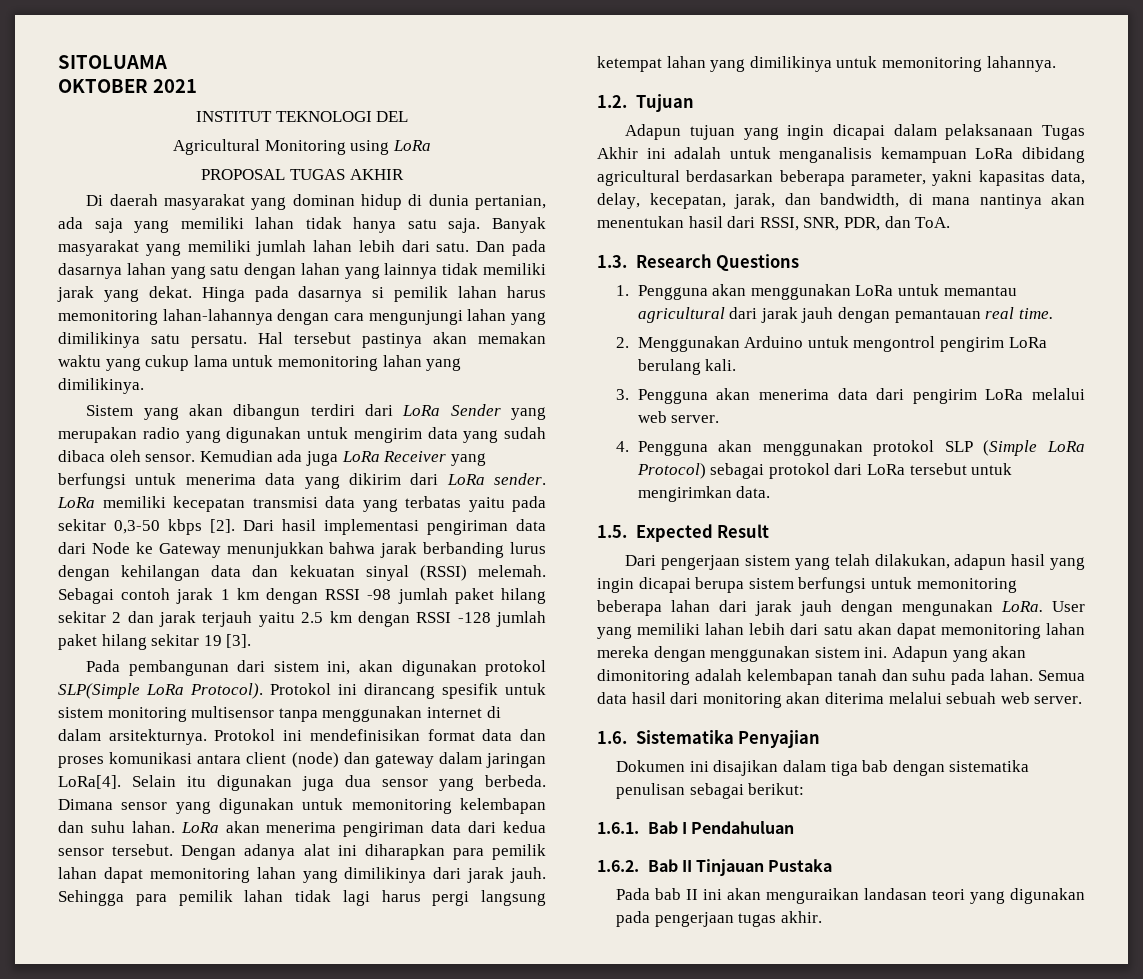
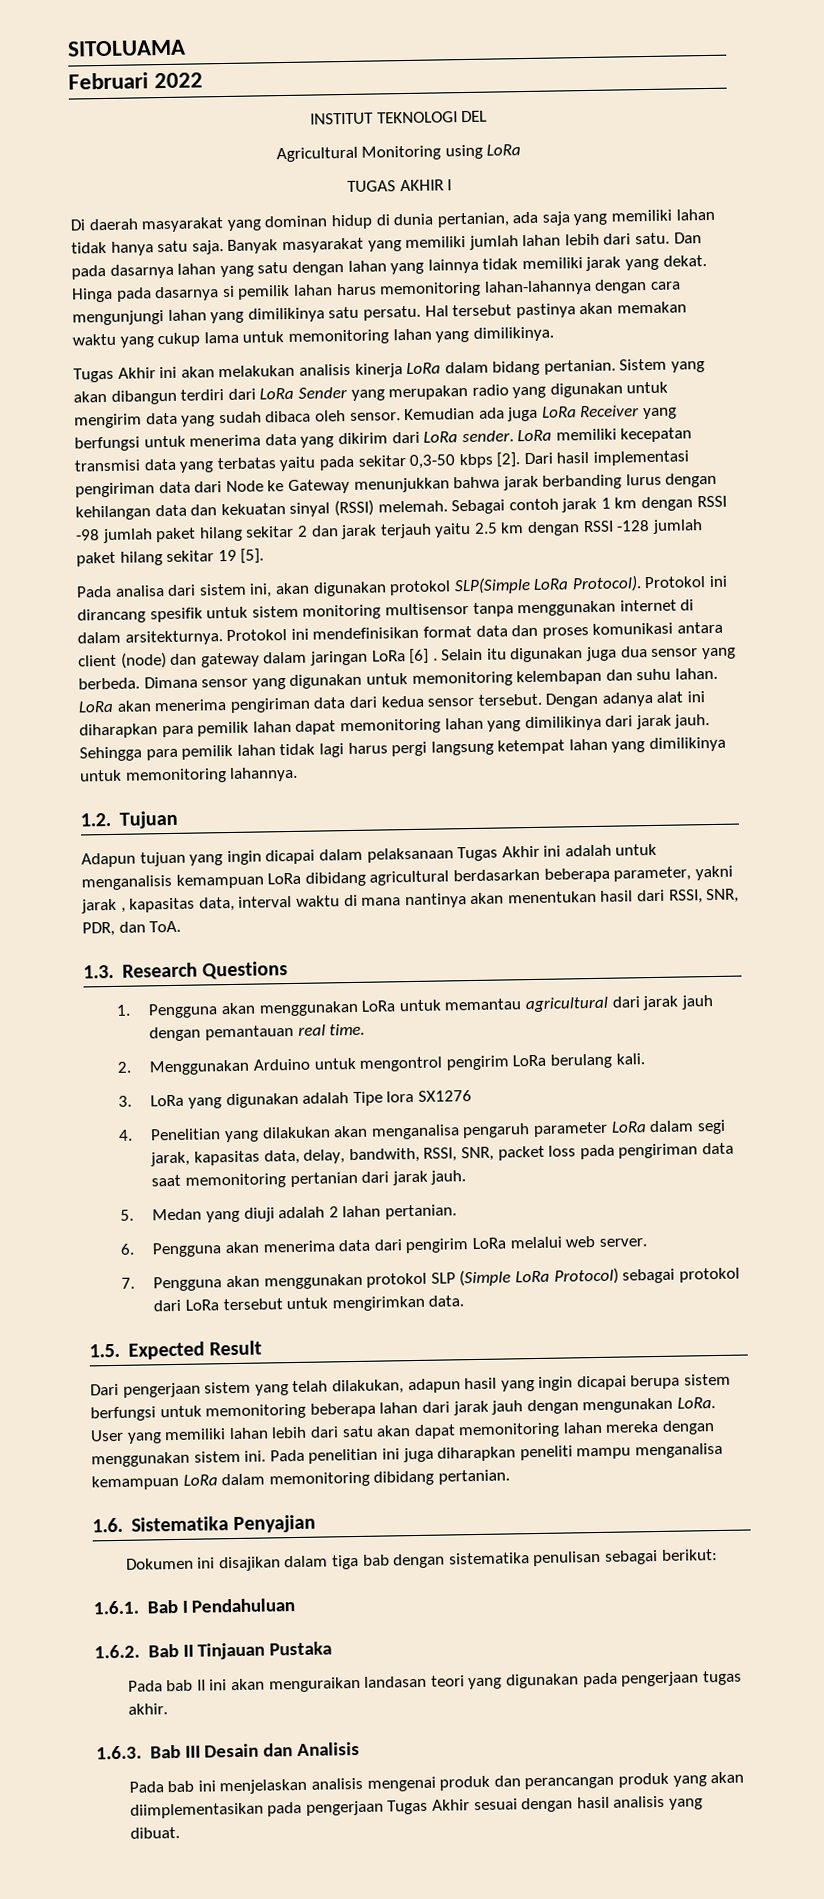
[58,79,197,93] OKTOBER 2021 -> [68,72,204,90] Februari 2022
[201,169,286,180] PROPOSAL -> (522, 150) none
(404, 174) none -> [447,179,453,191] I
(144, 386) none -> [73,359,616,383] Tugas Akhir ini akan melakukan analisis kinerja LoRa dalam bidang pertanian.
[226,634,252,648] [86,660,229,676] [3]. // Pada pembangunan -> [240,548,265,564] [76,585,165,598] [5]. // Pada analisa
[58,775,121,789] LoRa[4]. -> [371,648,438,665] LoRa [6] .
[978,170,1085,186] [597,193,899,209] kapasitas data, delay, kecepatan, jarak, dan bandwidth, -> [81,895,340,914] jarak , kapasitas data, interval waktu
(630, 394) none -> [150,1090,472,1109] [117,1119,726,1143] [150,1142,734,1167] [151,1170,467,1189] [119,1204,457,1223] [119,1243,135,1255] LoRa yang digunakan adalah Tipe lora SX1276 // 4. Penelitian yang dilakukan akan menganalisa pengaruh parameter LoRa dalam segi jarak, kapasitas data, delay, bandwith, RSSI, SNR, packet loss pada pengiriman data saat memonitoring pertanian dari jarak jauh. // 5. Medan yang diuji adalah 2 lahan pertanian. // 6.
[616,441,630,452] 4. -> [120,1277,135,1289] 7.
[891,646,1027,662] [597,669,1085,685] [597,692,1083,708] Adapun yang akan dimonitoring adalah kelembapan tanah dan suhu pada lahan. Semua data hasil dari monitoring akan diterima melalui sebuah web server. -> [269,1442,723,1464] [91,1469,510,1491] Pada penelitian ini juga diharapkan peneliti mampu menganalisa kemampuan LoRa dalam memonitoring dibidang pertanian.
(822, 917) none -> [96,1741,361,1760] [128,1771,745,1795] [129,1795,704,1819] [129,1826,180,1839] // 1.6.3. Bab III Desain dan Analisis // Pada bab ini menjelaskan analisis mengenai produk dan perancangan produk yang akan diimplementasikan pada pengerjaan Tugas Akhir sesuai dengan hasil analisis yang dibuat.

